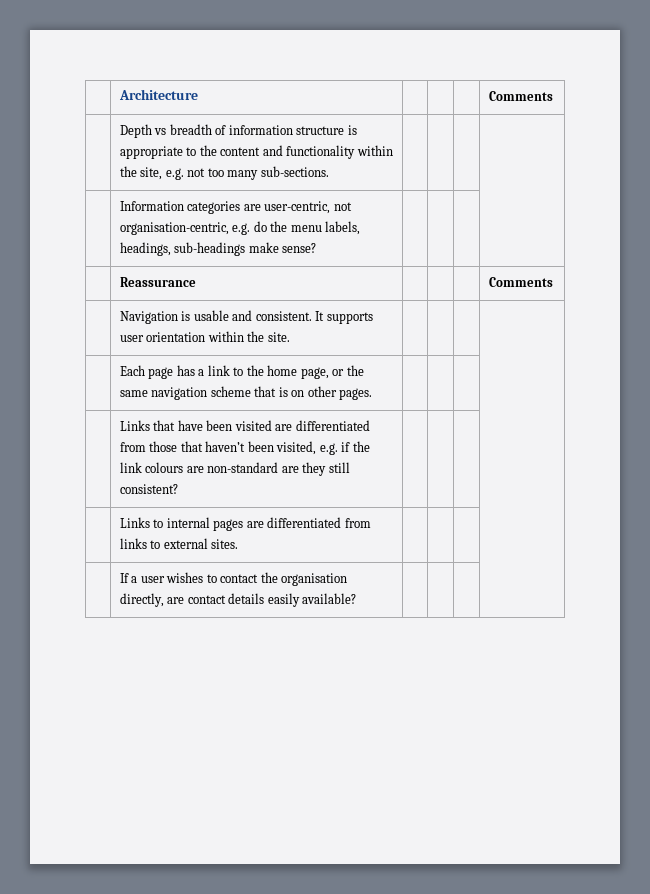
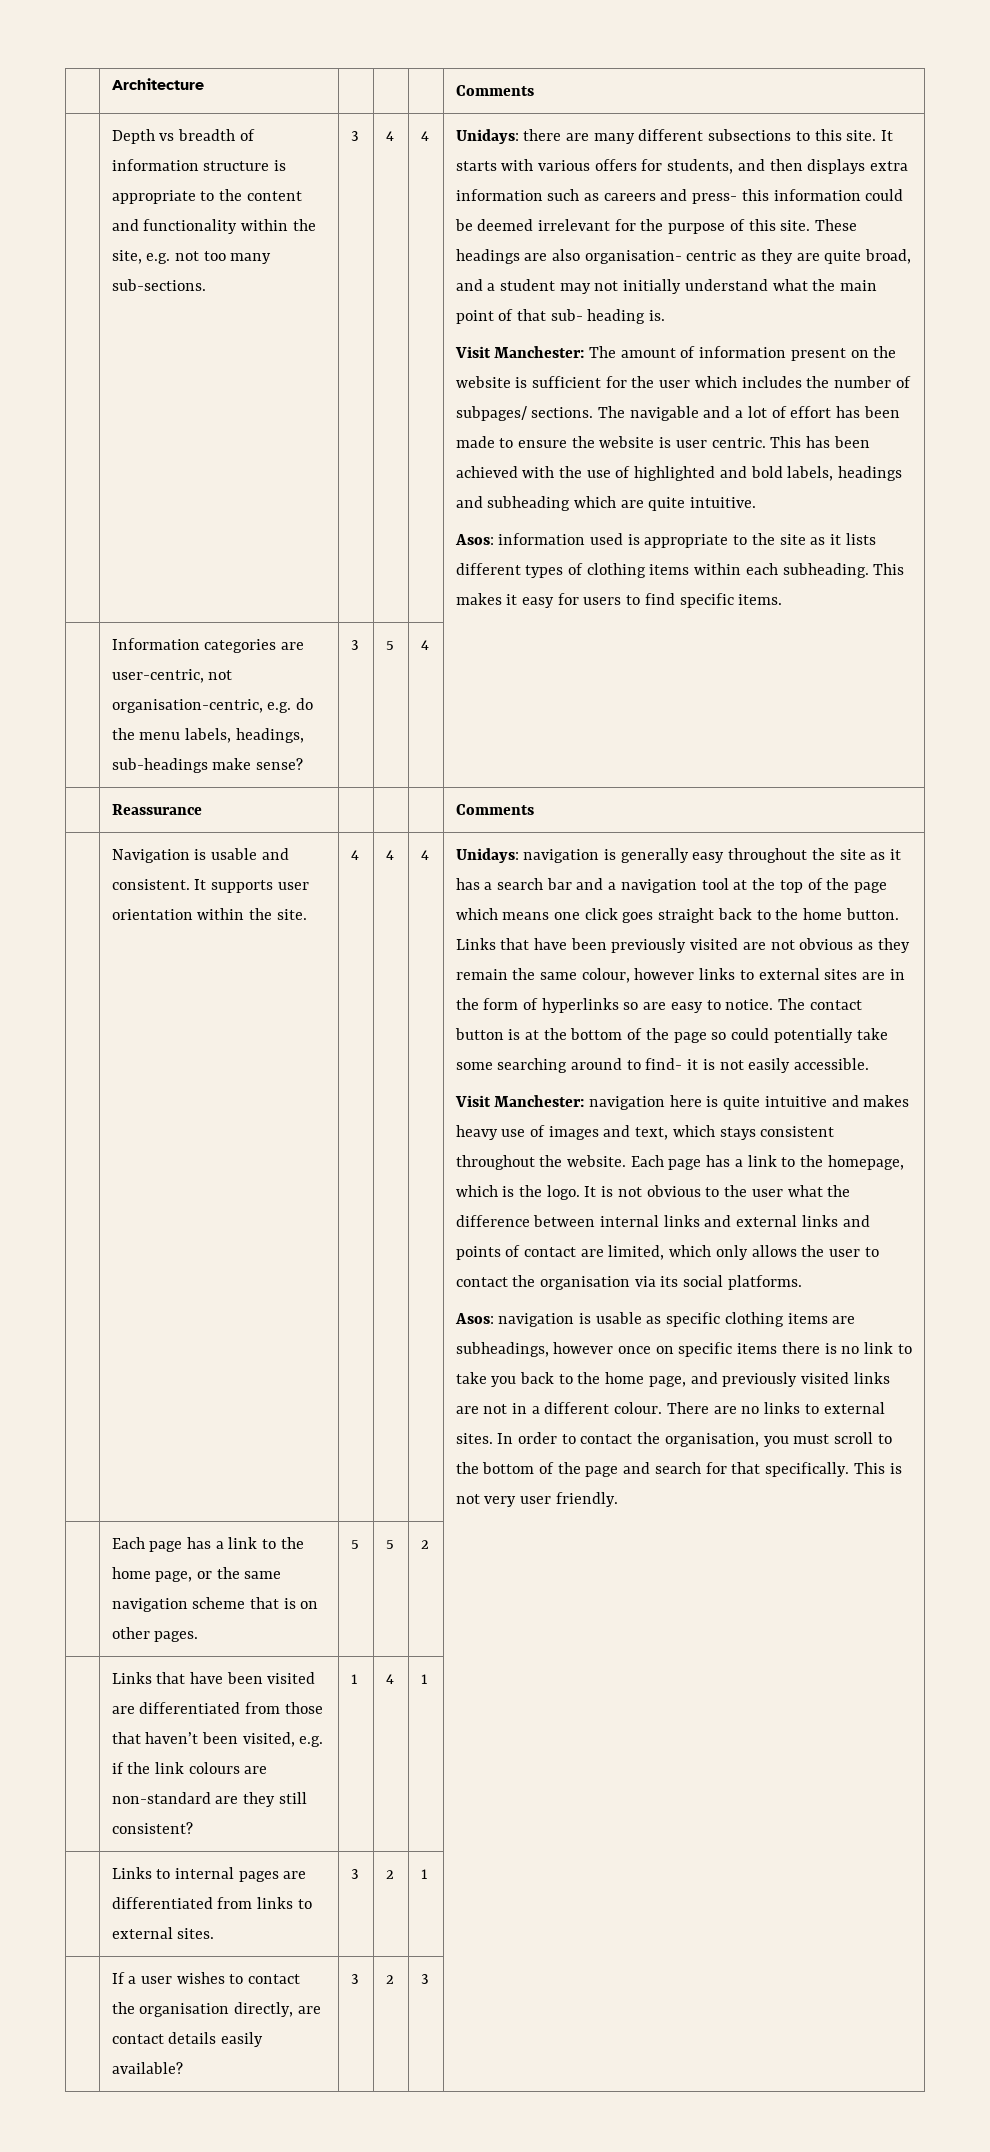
(329, 171) | | | -> [350,131,359,141] [385,131,394,141] [420,131,429,141] [455,129,894,144] [455,159,909,174] [455,189,904,204] [454,219,858,234] [455,249,912,264] [455,279,878,294] [455,309,666,324] [454,346,897,361] [455,376,911,388] [455,406,900,421] [455,436,870,448] [455,466,903,481] [455,496,757,511] [454,533,876,548] [455,563,905,578] [455,593,783,608] 3 | 4 | 4 | Unidays: there are many different subsections to this site. It starts with various offers for students, and then displays extra information such as careers and press- this information could be deemed irrelevant for the purpose of this site. These headings are also organisation- centric as they are quite broad, and a student may not initially understand what the main point of that sub- heading is. // Visit Manchester: The amount of information present on the website is sufficient for the user which includes the number of subpages/ sections. The navigable and a lot of effort has been made to ensure the website is user centric. This has been achieved with the use of highlighted and bold labels, headings and subheading which are quite intuitive. // Asos: information used is appropriate to the site as it lists different types of clothing items within each subheading. This makes it easy for users to find specific items.
(317, 248) | | -> [350,640,359,650] [385,641,394,650] [420,640,429,650] 3 | 5 | 4
(290, 337) | | | -> [350,850,359,860] [385,850,394,860] [420,850,429,860] [455,848,902,863] [455,878,888,893] [455,908,899,923] [455,938,910,953] [455,968,905,983] [455,998,862,1013] [454,1028,888,1043] [455,1058,870,1073] [454,1095,910,1110] [455,1125,835,1140] [455,1155,904,1170] [455,1185,851,1200] [455,1215,870,1227] [455,1245,879,1260] [455,1275,802,1290] [454,1312,856,1327] [455,1342,912,1357] [455,1372,890,1387] [455,1402,885,1414] [455,1432,892,1447] [455,1462,902,1477] [455,1492,618,1507] 4 | 4 | 4 | Unidays: navigation is generally easy throughout the site as it has a search bar and a navigation tool at the top of the page which means one click goes straight back to the home button. Links that have been previously visited are not obvious as they remain the same colour, however links to external sites are in the form of hyperlinks so are easy to notice. The contact button is at the bottom of the page so could potentially take some searching around to find- it is not easily accessible. // Visit Manchester: navigation here is quite intuitive and makes heavy use of images and text, which stays consistent throughout the website. Each page has a link to the homepage, which is the logo. It is not obvious to the user what the difference between internal links and external links and points of contact are limited, which only allows the user to contact the organisation via its social platforms. // Asos: navigation is usable as specific clothing items are subheadings, however once on specific items there is no link to take you back to the home page, and previously visited links are not in a different colour. There are no links to external sites. In order to contact the organisation, you must scroll to the bottom of the page and search for that specifically. This is not very user friendly.
(373, 394) | | -> [350,1540,359,1549] [385,1540,394,1549] [420,1540,429,1549] 5 | 5 | 2
(178, 489) | | -> [350,1674,358,1684] [385,1674,394,1684] [420,1674,428,1684] 1 | 4 | 1
(239, 544) | | -> [350,1869,359,1879] [385,1870,394,1879] [420,1869,428,1879] 3 | 2 | 1
(357, 598) | | -> [350,1974,359,1984] [385,1975,394,1984] [420,1974,429,1984] 3 | 2 | 3

